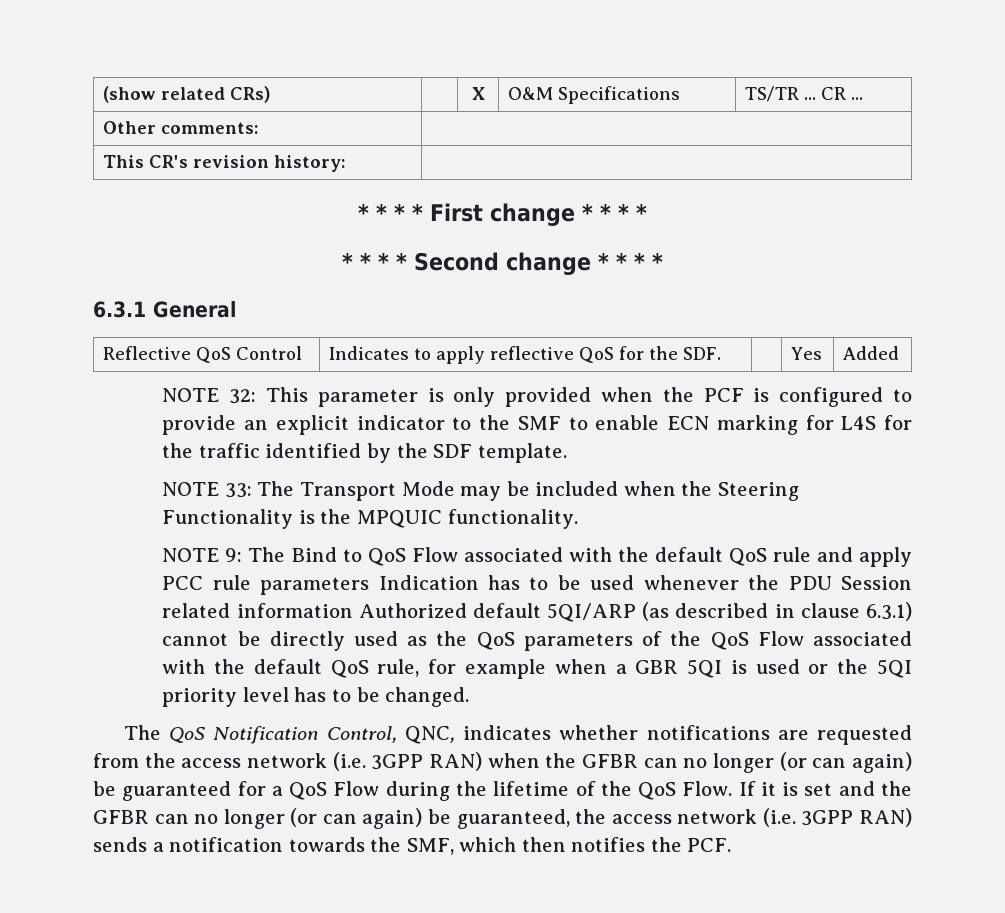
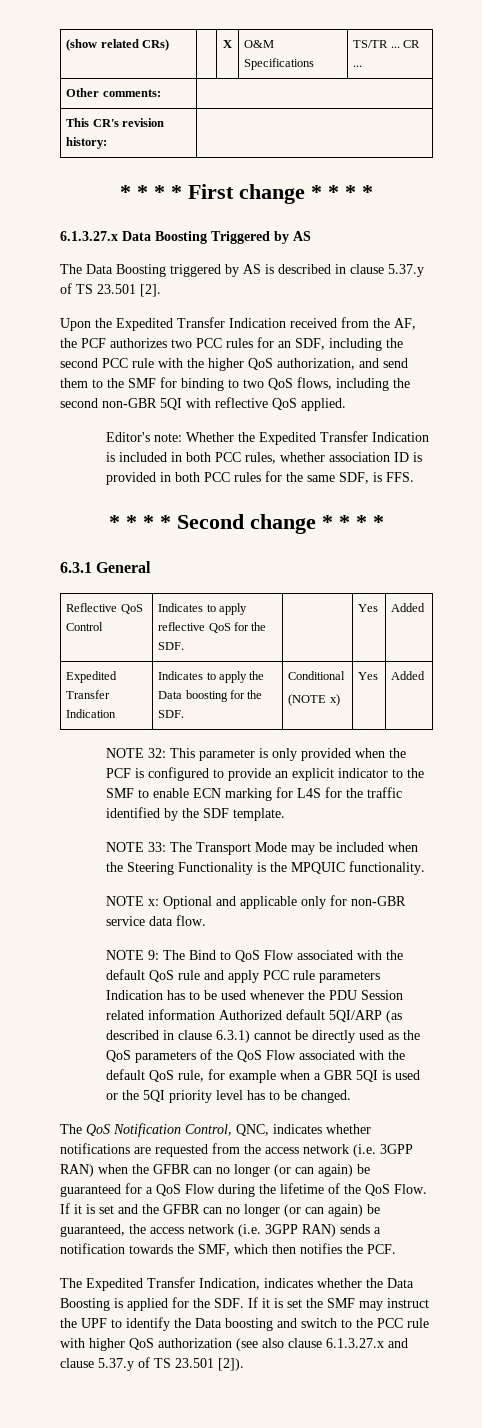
(647, 212) none -> [60,231,311,244] [60,264,424,277] [60,283,161,297] [60,317,416,331] [60,337,403,351] [60,358,408,371] [60,377,410,391] [60,397,346,411] [105,431,429,445] [105,452,422,464] [105,471,414,485] // 6.1.3.27.x Data Boosting Triggered by AS // The Data Boosting triggered by AS is described in clause 5.37.y of TS 23.501 [2]. // Upon the Expedited Transfer Indication received from the AF, the PCF authorizes two PCC rules for an SDF, including the second PCC rule with the higher QoS authorization, and send them to the SMF for binding to two QoS flows, including the second non-GBR 5QI with reflective QoS applied. // Editor's note: Whether the Expedited Transfer Indication is included in both PCC rules, whether association ID is provided in both PCC rules for the same SDF, is FFS.
(899, 353) none -> [66,671,118,683] [66,690,111,699] [66,709,117,718] [158,671,265,683] [158,690,263,702] [158,710,185,718] [288,671,346,680] [288,694,340,706] [358,672,379,680] [391,671,426,680] // Expedited Transfer Indication | Indicates to apply the Data boosting for the SDF. | Conditional // (NOTE x) | Yes | Added
(578, 519) none -> [105,895,406,909] [105,915,206,926] // NOTE x: Optional and applicable only for non-GBR service data flow.
(732, 845) none -> [60,1277,414,1291] [60,1297,429,1311] [60,1317,429,1331] [60,1338,408,1351] [60,1357,244,1371] // The Expedited Transfer Indication, indicates whether the Data Boosting is applied for the SDF. If it is set the SMF may instruct the UPF to identify the Data boosting and switch to the PCC rule with higher QoS authorization (see also clause 6.1.3.27.x and clause 5.37.y of TS 23.501 [2]).

